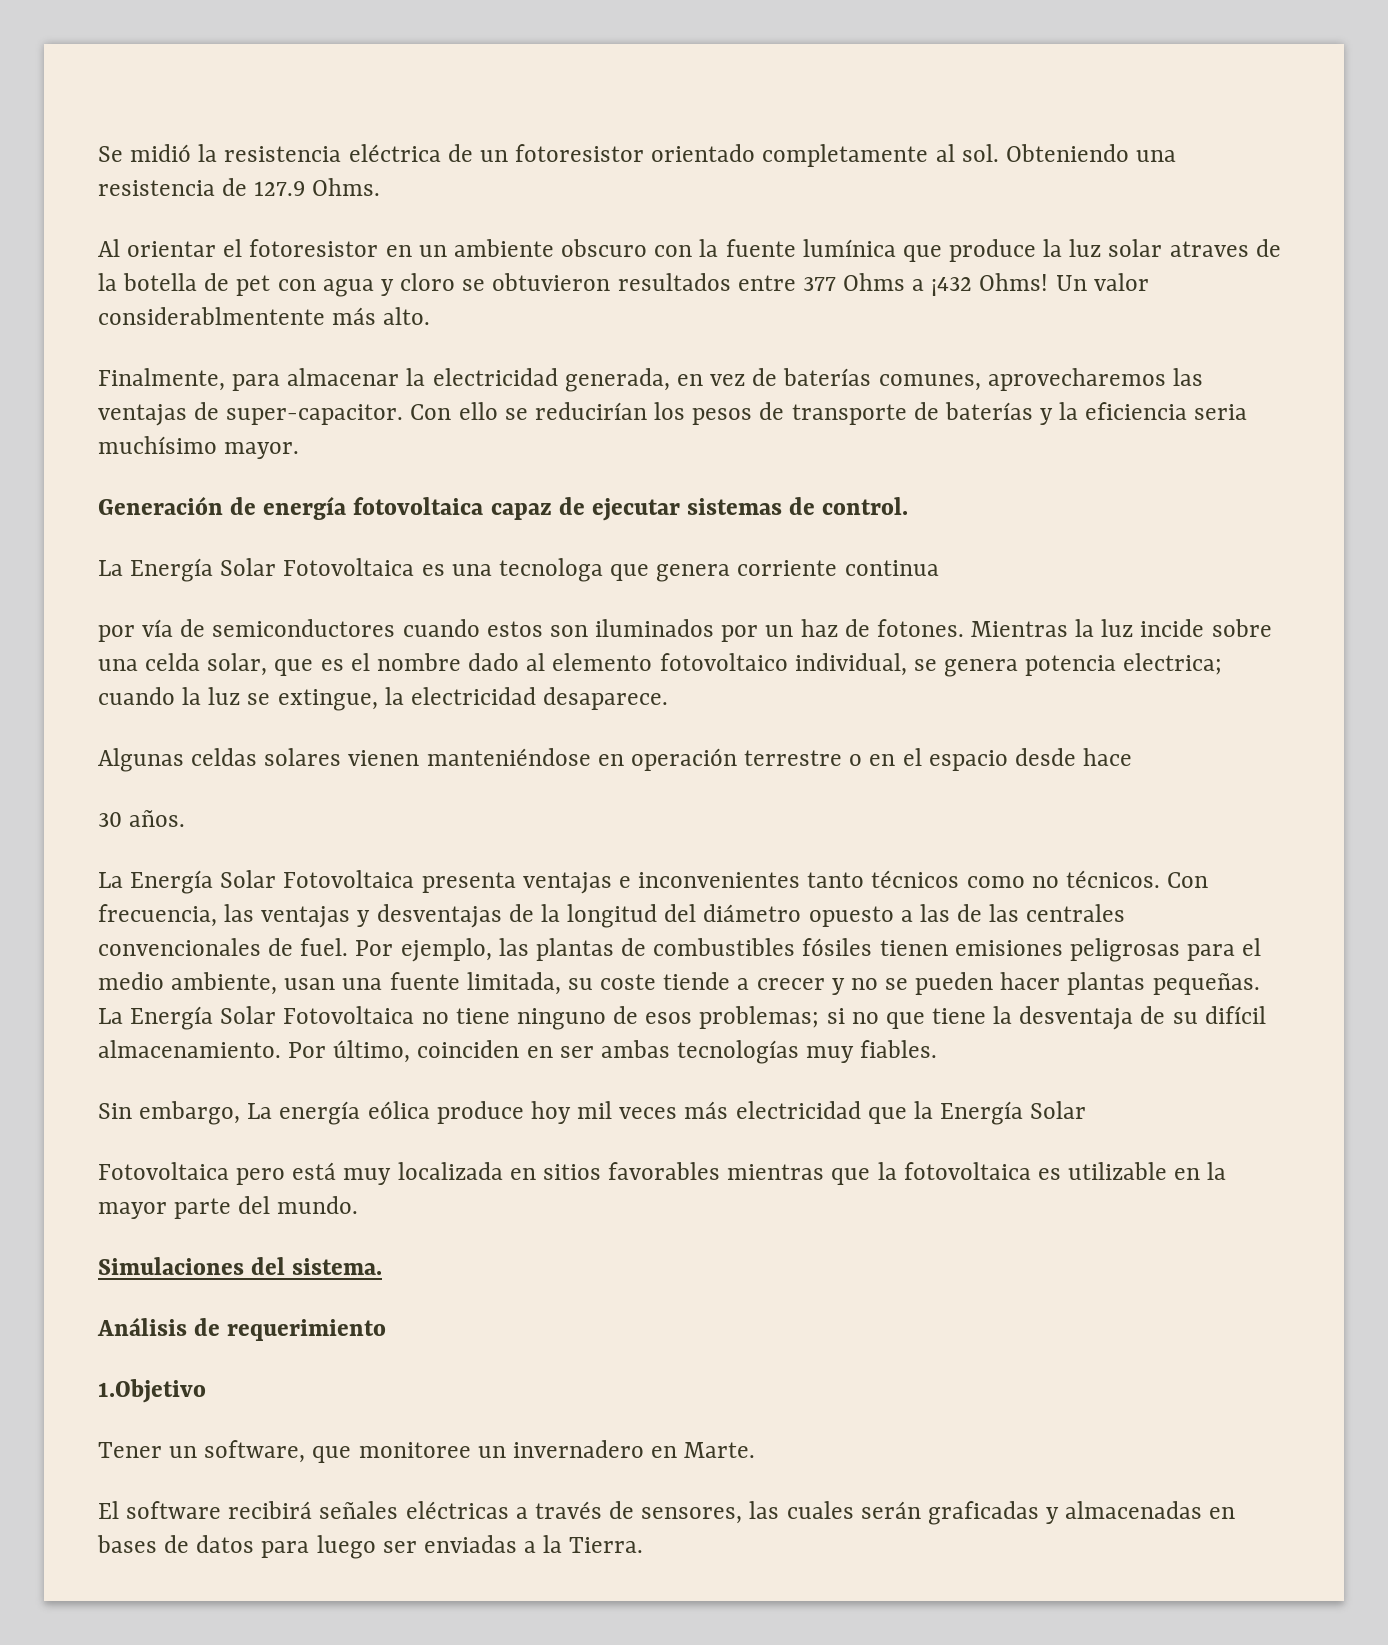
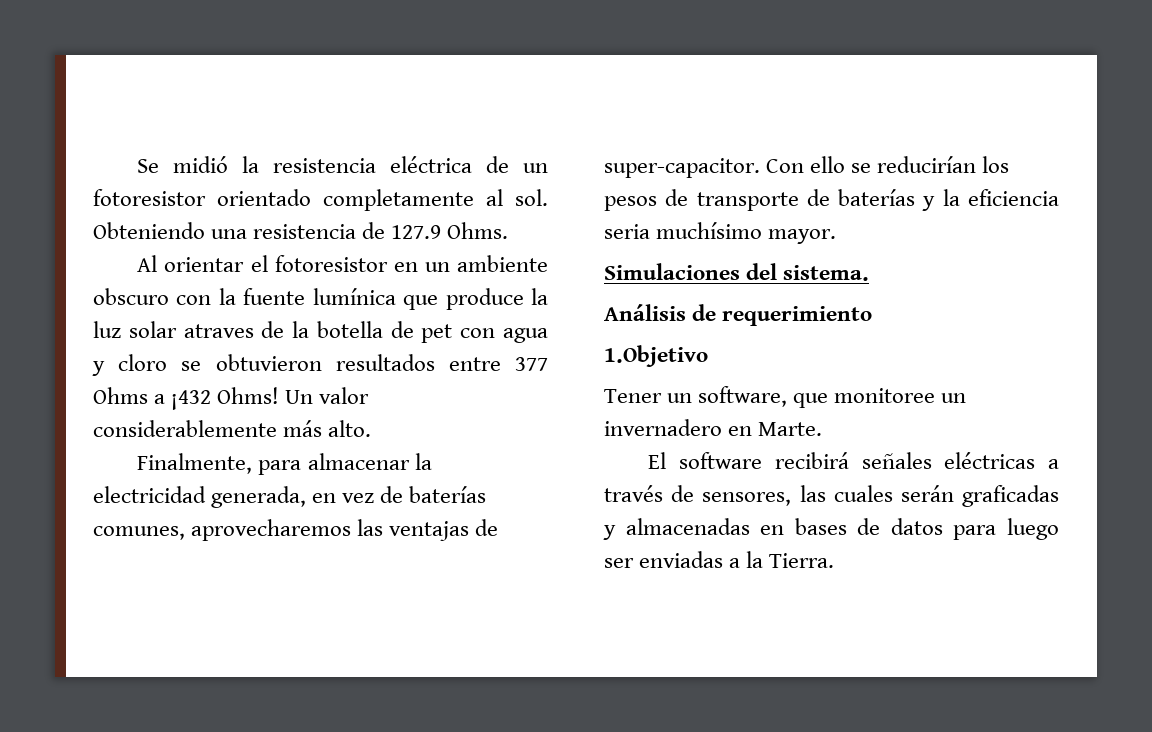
[98,307,325,325] considerablmentente -> [93,420,277,437] considerablemente
[98,496,909,521] [98,558,939,582] [98,619,1272,642] [98,653,1223,677] [98,687,669,711] [98,748,1133,772] [98,810,186,827] [98,870,1209,894] [98,904,1126,928] [98,938,1262,962] [98,972,1260,995] [98,1006,1266,1030] [98,1040,938,1064] [98,1101,1087,1125] [98,1162,1227,1185] [98,1196,359,1219] // Generación de energía fotovoltaica capaz de ejecutar sistemas de control. // La Energía Solar Fotovoltaica es una tecnologa que genera corriente continua // por vía de semiconductores cuando estos son iluminados por un haz de fotones. Mientras la luz incide sobre una celda solar, que es el nombre dado al elemento fotovoltaico individual, se genera potencia electrica; cuando la luz se extingue, la electricidad desaparece. // Algunas celdas solares vienen manteniéndose en operación terrestre o en el espacio desde hace // 30 años. // La Energía Solar Fotovoltaica presenta ventajas e inconvenientes tanto técnicos como no técnicos. Con frecuencia, las ventajas y desventajas de la longitud del diámetro opuesto a las de las centrales convencionales de fuel. Por ejemplo, las plantas de combustibles fósiles tienen emisiones peligrosas para el medio ambiente, usan una fuente limitada, su coste tiende a crecer y no se pueden hacer plantas pequeñas. La Energía Solar Fotovoltaica no tiene ninguno de esos problemas; si no que tiene la desventaja de su difícil almacenamiento. Por último, coinciden en ser ambas tecnologías muy fiables. // Sin embargo, La energía eólica produce hoy mil veces más electricidad que la Energía Solar // Fotovoltaica pero está muy localizada en sitios favorables mientras que la fotovoltaica es utilizable en la mayor parte del mundo. -> (837, 236) none

